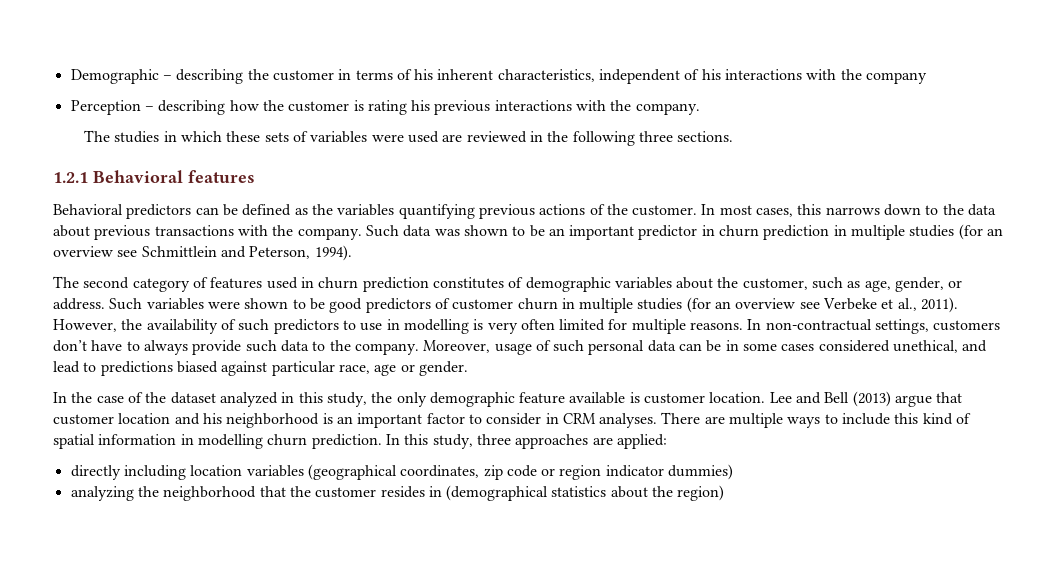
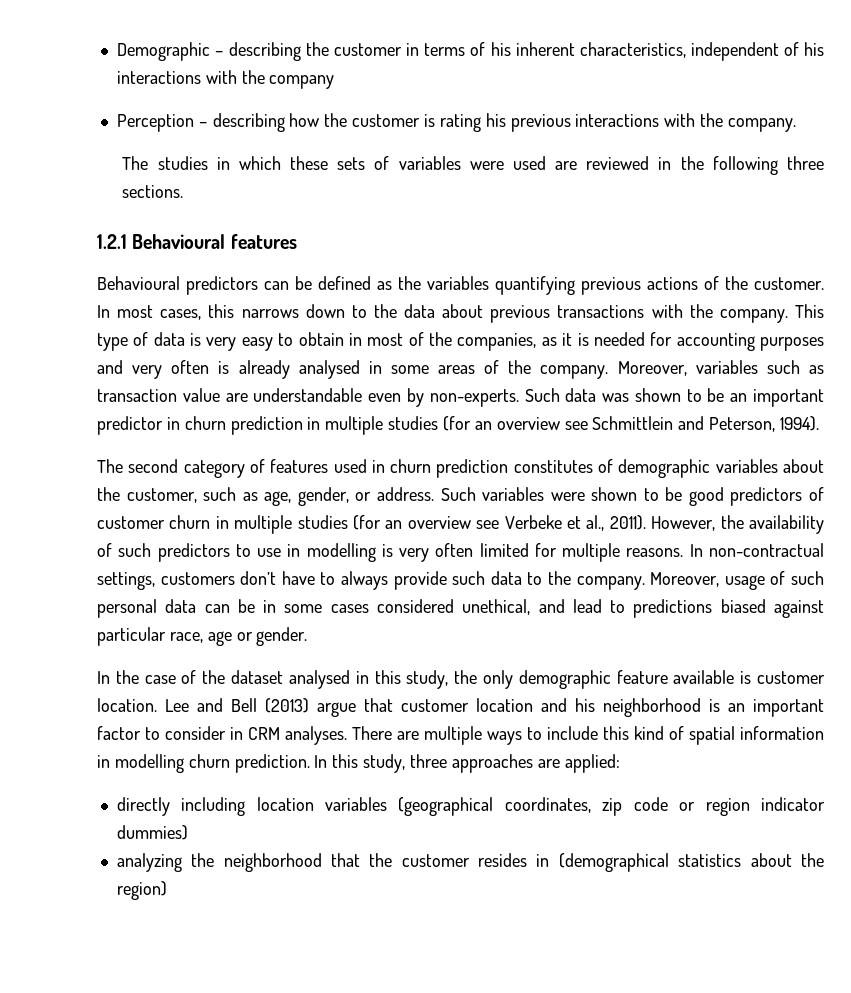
[93,170,183,183] Behavioral -> [132,234,226,249] Behavioural
[53,204,123,215] Behavioral -> [97,276,180,290] Behavioural
(362, 234) none -> [794,304,824,318] [97,332,824,351] [97,360,824,379] [97,388,519,407] This type of data is very easy to obtain in most of the companies, as it is needed for accounting purposes and very often is already analysed in some areas of the company. Moreover, variables such as transaction value are understandable even by non-experts.
[219,392,278,407] analyzed -> [288,670,350,689] analysed

